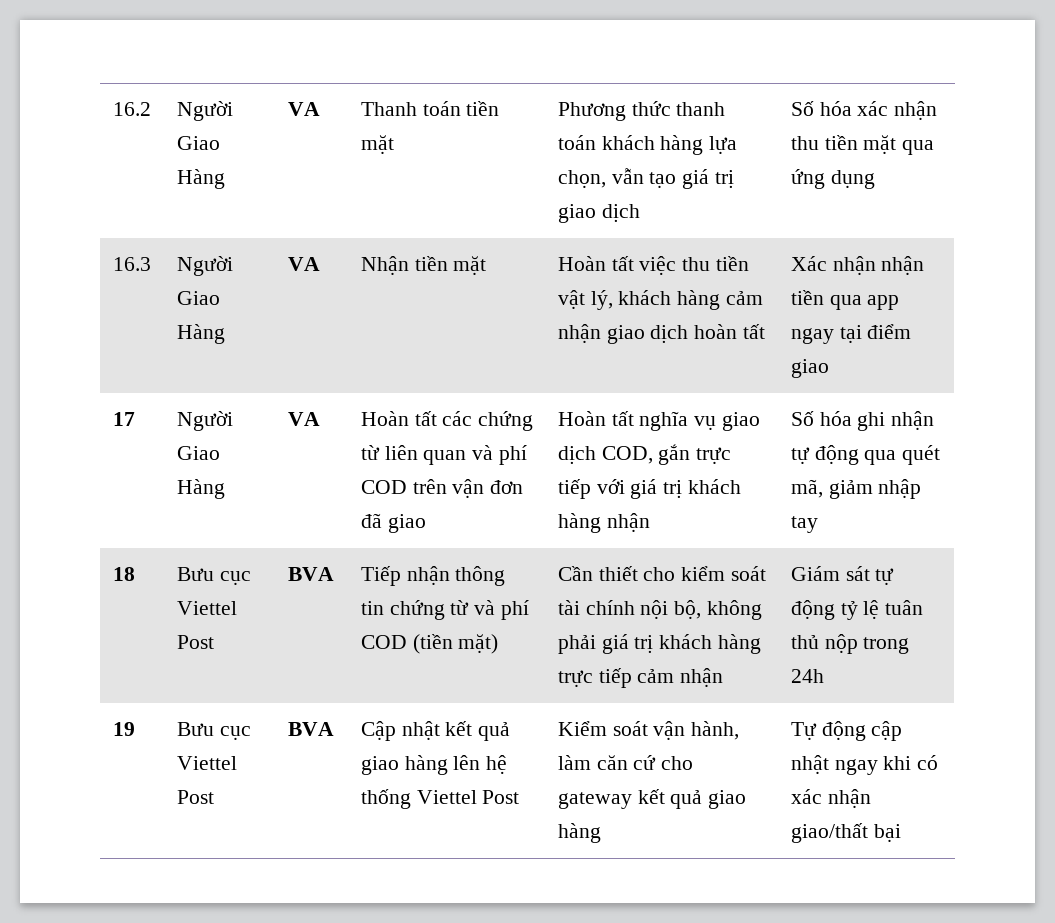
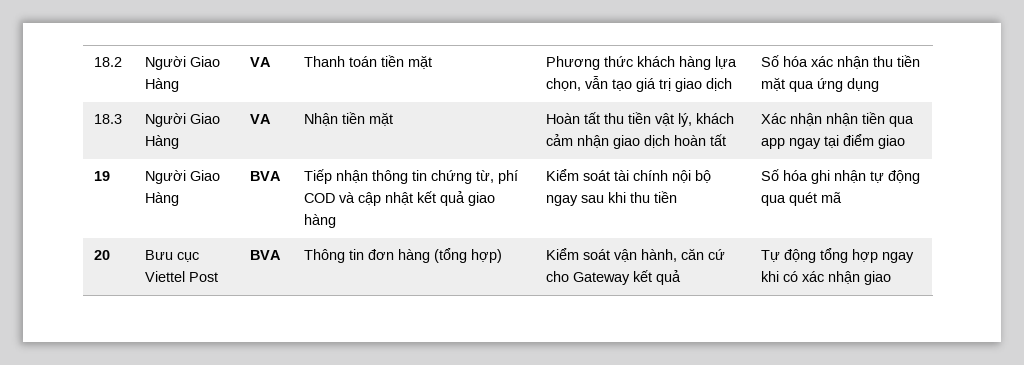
[112,102,151,116] 16.2 -> [94,57,123,67] 18.2
[676,102,726,116] [557,135,596,150] thanh toán -> (634, 61) none
[112,257,151,271] 16.3 -> [94,114,123,124] 18.3
[639,256,677,275] việc -> (601, 118) none
[677,290,721,310] hàng -> (735, 118) none
[112,412,135,426] [176,411,233,431] [176,446,220,460] [176,479,225,499] [287,412,320,426] [360,411,534,431] [360,445,527,465] [360,479,524,498] [360,513,426,533] [557,411,760,431] [557,444,732,465] [557,479,741,499] [557,513,650,533] 17 | Người Giao Hàng | VA | Hoàn tất các chứng từ liên quan và phí COD trên vận đơn đã giao | Hoàn tất nghĩa vụ giao dịch COD, gắn trực tiếp với giá trị khách hàng nhận -> [94,171,111,181] [145,170,221,184] [145,192,180,206] [250,171,282,181] [304,169,519,184] [304,191,496,206] [304,214,337,228] [546,169,712,183] [546,191,678,206] 19 | Người Giao Hàng | BVA | Tiếp nhận thông tin chứng từ, phí COD và cập nhật kết quả giao hàng | Kiểm soát tài chính nội bộ ngay sau khi thu tiền
[790,479,922,499] [790,516,818,533] [112,567,135,581] [176,567,251,585] [176,601,237,615] [176,635,214,649] [287,567,334,581] [360,566,506,586] [360,600,529,620] [360,634,499,654] [557,566,766,581] [557,600,762,620] [557,634,761,654] [557,668,724,688] [790,566,895,585] [790,600,924,620] [790,634,910,654] [790,669,824,683] [112,722,135,736] [176,722,251,740] [176,756,237,770] [176,790,214,804] [287,722,334,736] [360,721,511,741] [360,755,508,775] [360,789,520,809] mã, giảm nhập tay // 18 | Bưu cục Viettel Post | BVA | Tiếp nhận thông tin chứng từ và phí COD (tiền mặt) | Cần thiết cho kiểm soát tài chính nội bộ, không phải giá trị khách hàng trực tiếp cảm nhận | Giám sát tự động tỷ lệ tuân thủ nộp trong 24h // 19 | Bưu cục Viettel Post | BVA | Cập nhật kết quả giao hàng lên hệ thống Viettel Post -> [821,192,843,203] [94,250,111,260] [145,250,200,262] [145,271,219,282] [250,250,282,260] [304,248,503,263] mã // 20 | Bưu cục Viettel Post | BVA | Thông tin đơn hàng (tổng hợp)
[557,755,591,770] làm -> (678, 255) none
[557,789,747,809] [557,823,601,843] gateway kết quả giao hàng -> [573,270,682,285] Gateway kết quả
[871,721,903,741] [790,755,829,774] cập nhật -> [820,248,879,263] tổng hợp
[790,823,901,843] giao/thất bại -> [864,271,892,285] giao

